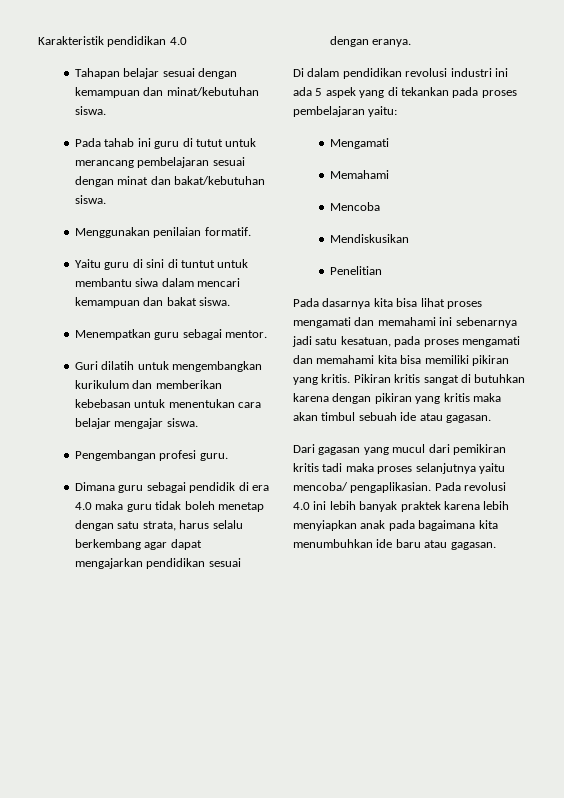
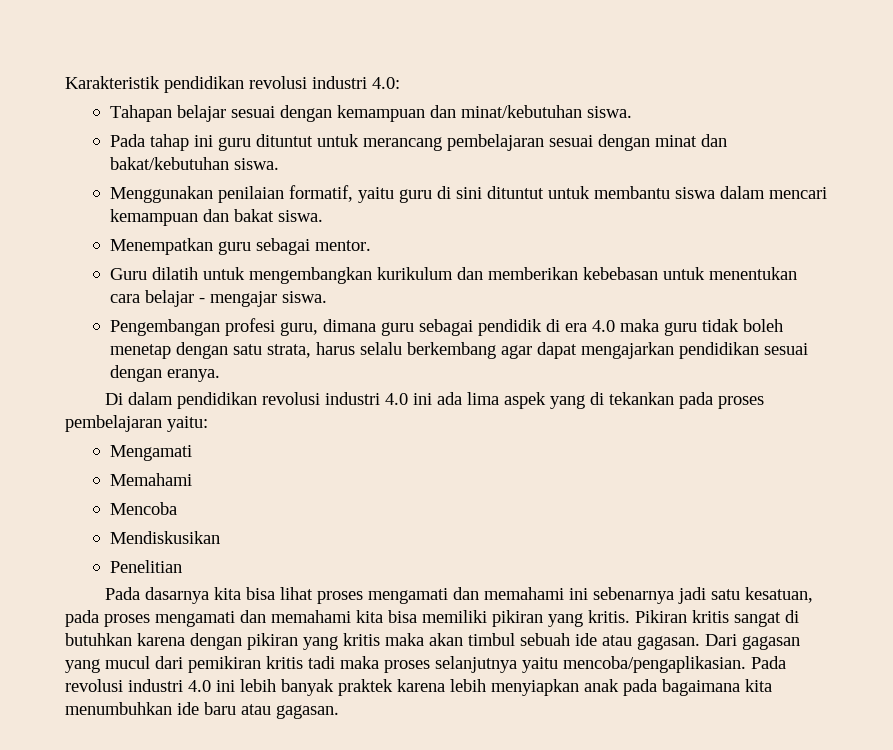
[169,37,187,45] 4.0 -> [249,76,400,89] revolusi industri 4.0:
[104,138,135,147] tahab -> [149,134,189,151] tahap
[182,138,223,147] di tutut -> [255,134,313,147] dituntut
[204,227,251,236] [75,259,102,268] formatif. // Yaitu -> [288,185,394,203] formatif, yaitu
[167,259,215,268] di tuntut -> [486,186,544,199] dituntut
[135,278,159,287] siwa -> [674,187,715,199] siswa
[75,361,99,370] Guri -> [109,268,147,280] Guru
(112, 423) none -> [198,298,205,303] -
[199,453,228,461] [75,482,116,491] guru. // Dimana -> [279,319,376,336] guru, dimana
(492, 72) none -> [384,393,408,405] 4.0
[315,88,323,96] 5 -> [466,392,499,405] lima
(491, 419) // -> (700, 643) none
[293,482,432,493] mencoba/ pengaplikasian. -> [563,656,746,673] mencoba/pengaplikasian.
(507, 486) none -> [128,679,183,692] industri

